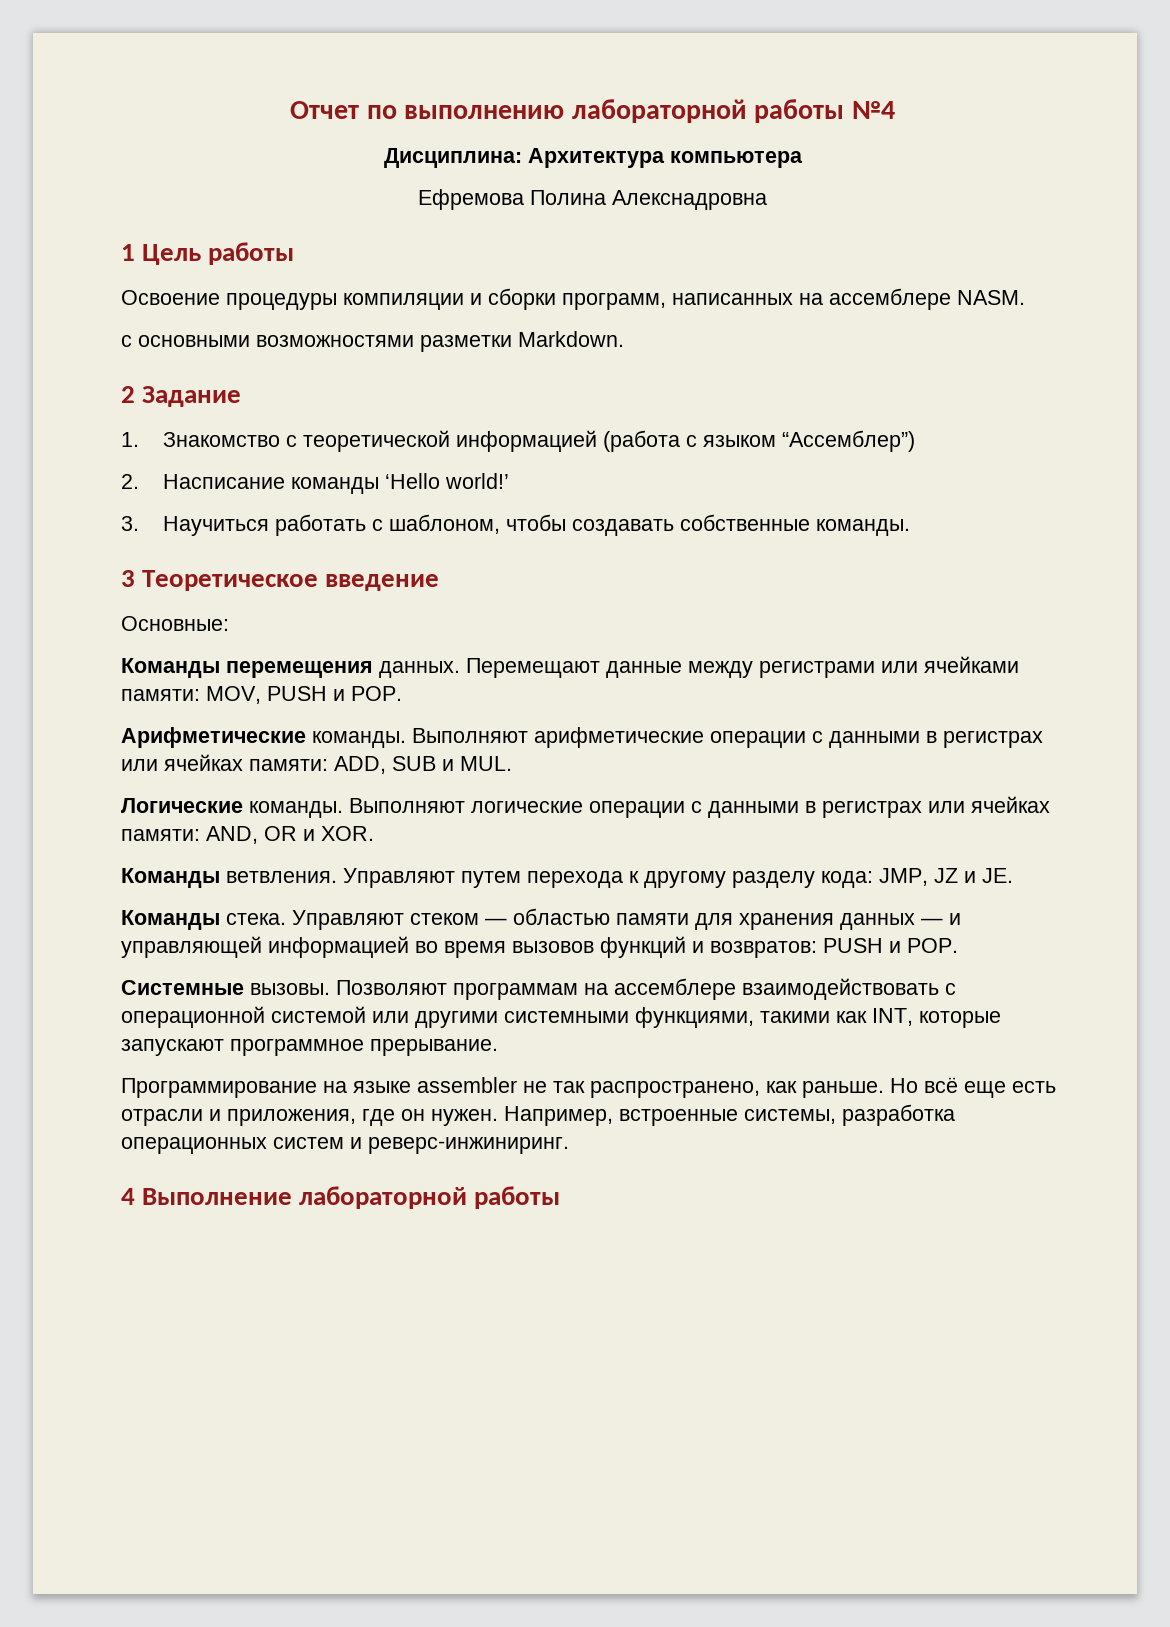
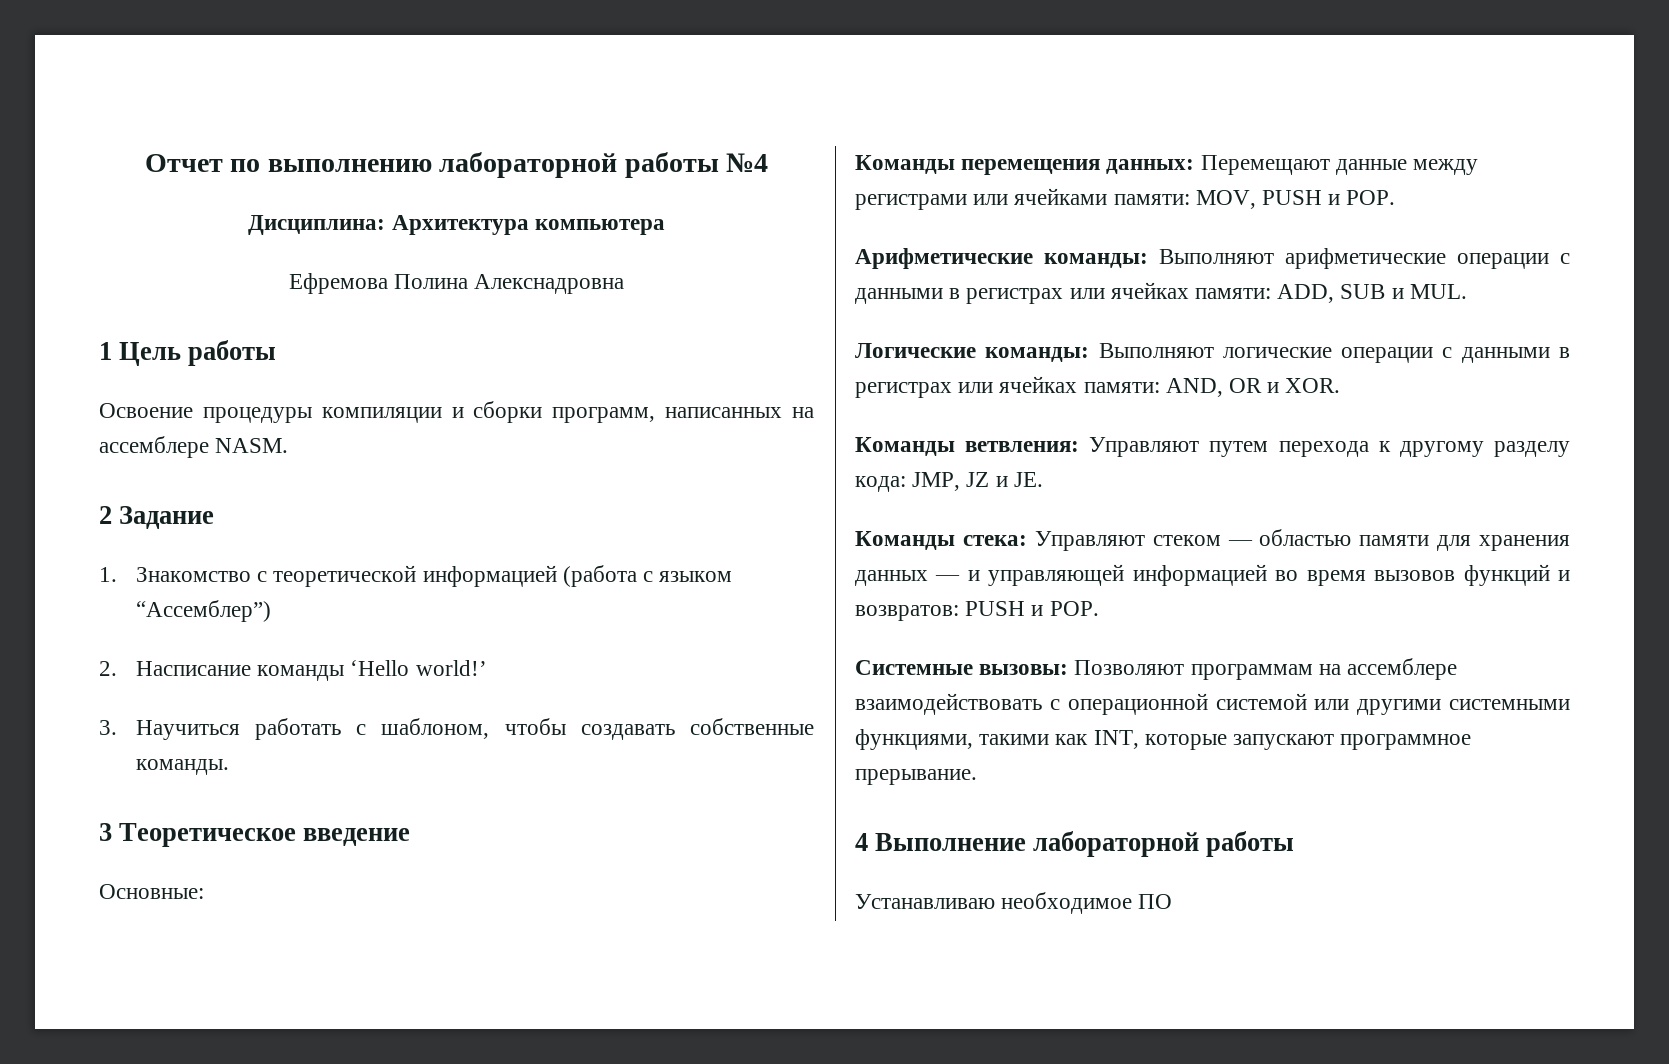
[121,331,624,352] // с основными возможностями разметки Markdown. -> (289, 445) none
[379,661,460,678] данных. -> [1106,159,1195,174] данных:
[312,731,406,748] команды. -> [1044,253,1148,268] команды:
[249,801,343,818] команды. -> [985,347,1090,362] команды:
[226,871,337,883] ветвления. -> [965,441,1080,452] ветвления:
[226,913,286,925] стека. -> [962,535,1027,546] стека:
[250,983,330,995] вызовы. -> [979,664,1069,675] вызовы:
[121,1077,1056,1098] [121,1104,955,1126] [121,1137,569,1154] // Программирование на языке assembler не так распространено, как раньше. Но всё еще есть отрасли и приложения, где он нужен. Например, встроенные системы, разработка операционных систем и реверс-инжиниринг. -> (977, 777) none
(561, 1197) none -> [855,892,1173,914] // Устанавливаю необходимое ПО

